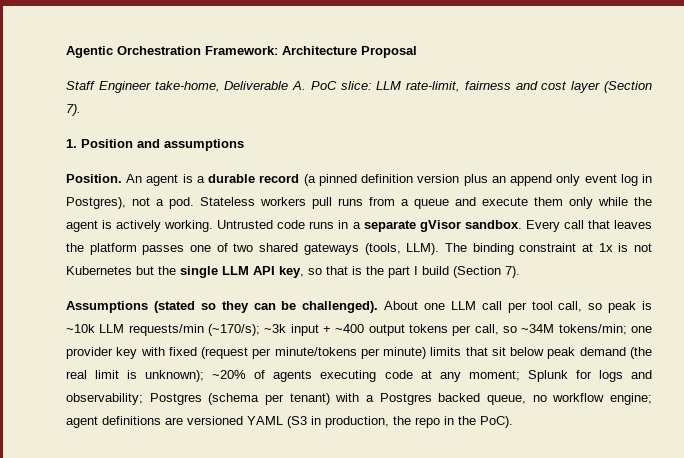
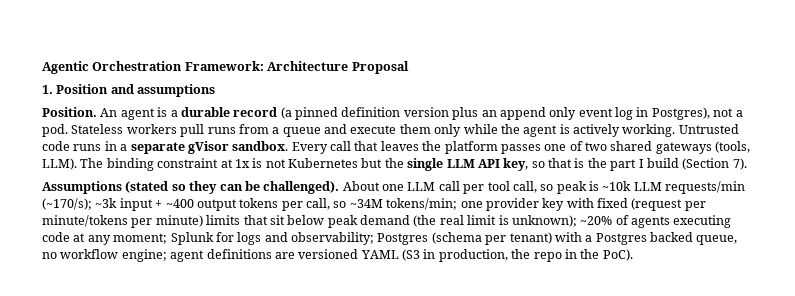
[66,81,652,93] [66,104,81,116] // Staff Engineer take-home, Deliverable A. PoC slice: LLM rate-limit, fairness and cost layer (Section 7). -> (409, 67) none

